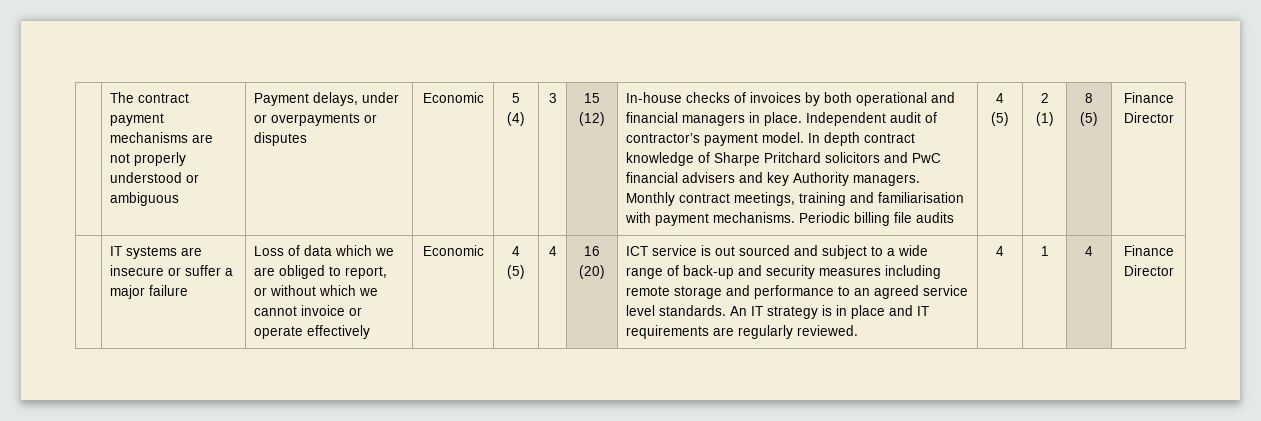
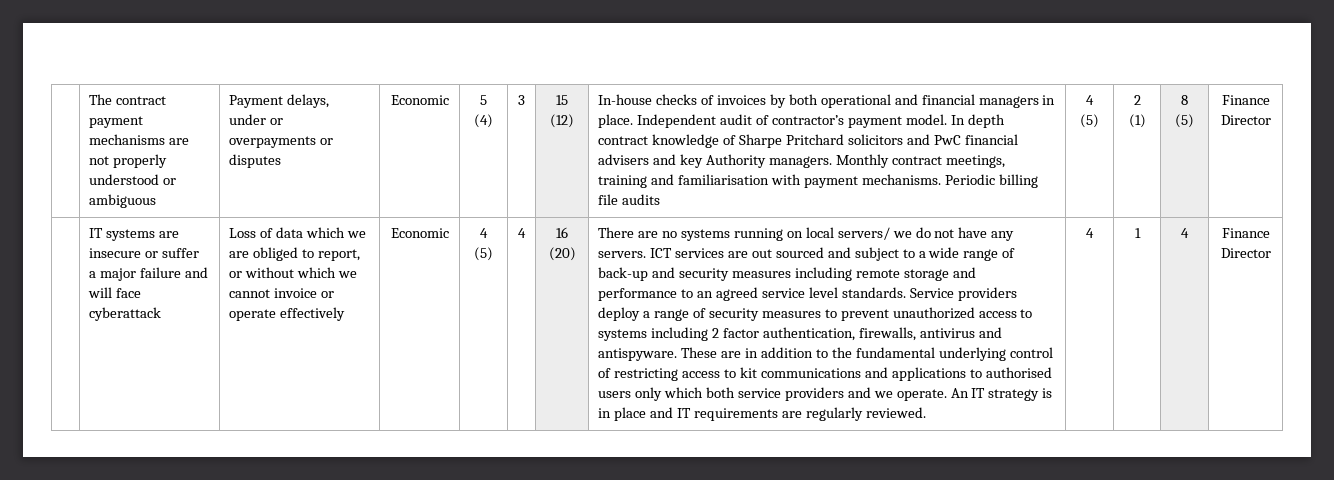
(189, 290) none -> [185,267,209,278] [88,287,142,298] [89,307,162,321] and will face cyberattack
[626,245,712,256] ICT service is -> [598,227,1015,241] [598,248,749,258] There are no systems running on local servers/ we do not have any servers. ICT services are
(727, 310) none -> [909,287,1017,301] [598,307,1033,321] [598,327,1002,341] [598,347,1053,361] [598,367,1052,381] [598,387,947,401] Service providers deploy a range of security measures to prevent unauthorized access to systems including 2 factor authentication, firewalls, antivirus and antispyware. These are in addition to the fundamental underlying control of restricting access to kit communications and applications to authorised users only which both service providers and we operate.

